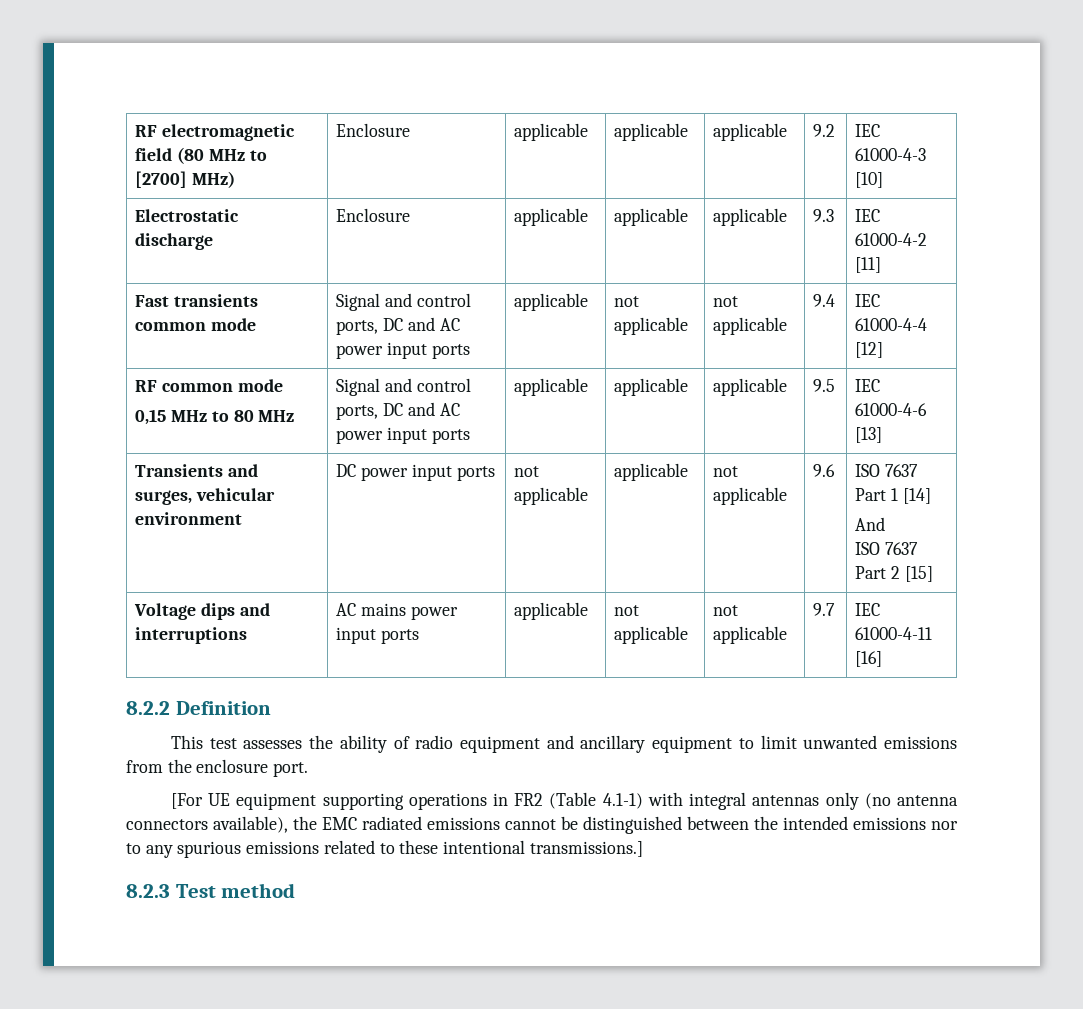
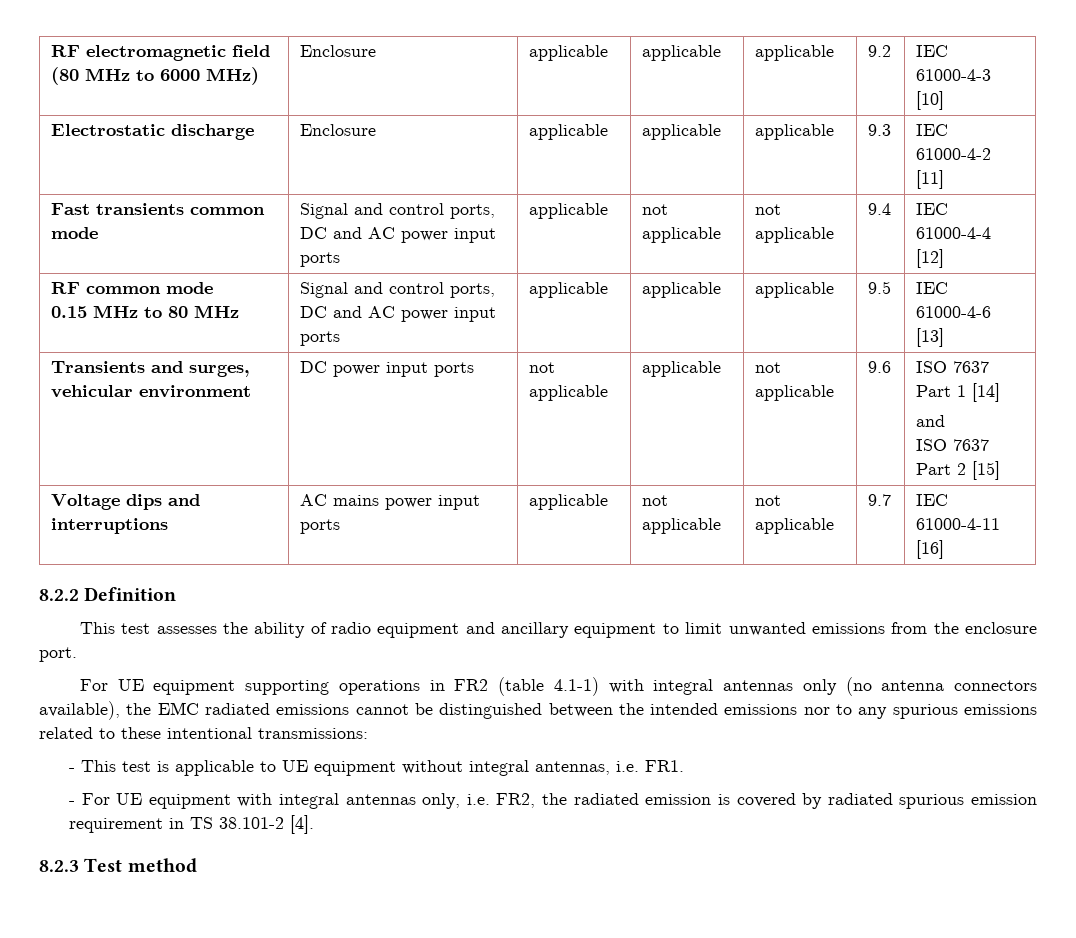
[135,171,188,188] [2700] -> [159,69,200,81] 6000
[135,409,167,425] 0,15 -> [50,306,87,318] 0.15
[855,517,886,531] And -> [915,415,945,427] and
[170,793,203,809] [For -> [79,679,108,691] For
[549,792,597,809] (Table -> [498,677,545,696] (table
[529,841,643,857] transmissions.] -> [258,728,368,739] [68,760,684,776] [68,793,1037,809] [68,815,314,834] transmissions: // - This test is applicable to UE equipment without integral antennas, i.e. FR1. // - For UE equipment with integral antennas only, i.e. FR2, the radiated emission is covered by radiated spurious emission requirement in TS 38.101-2 [4].

